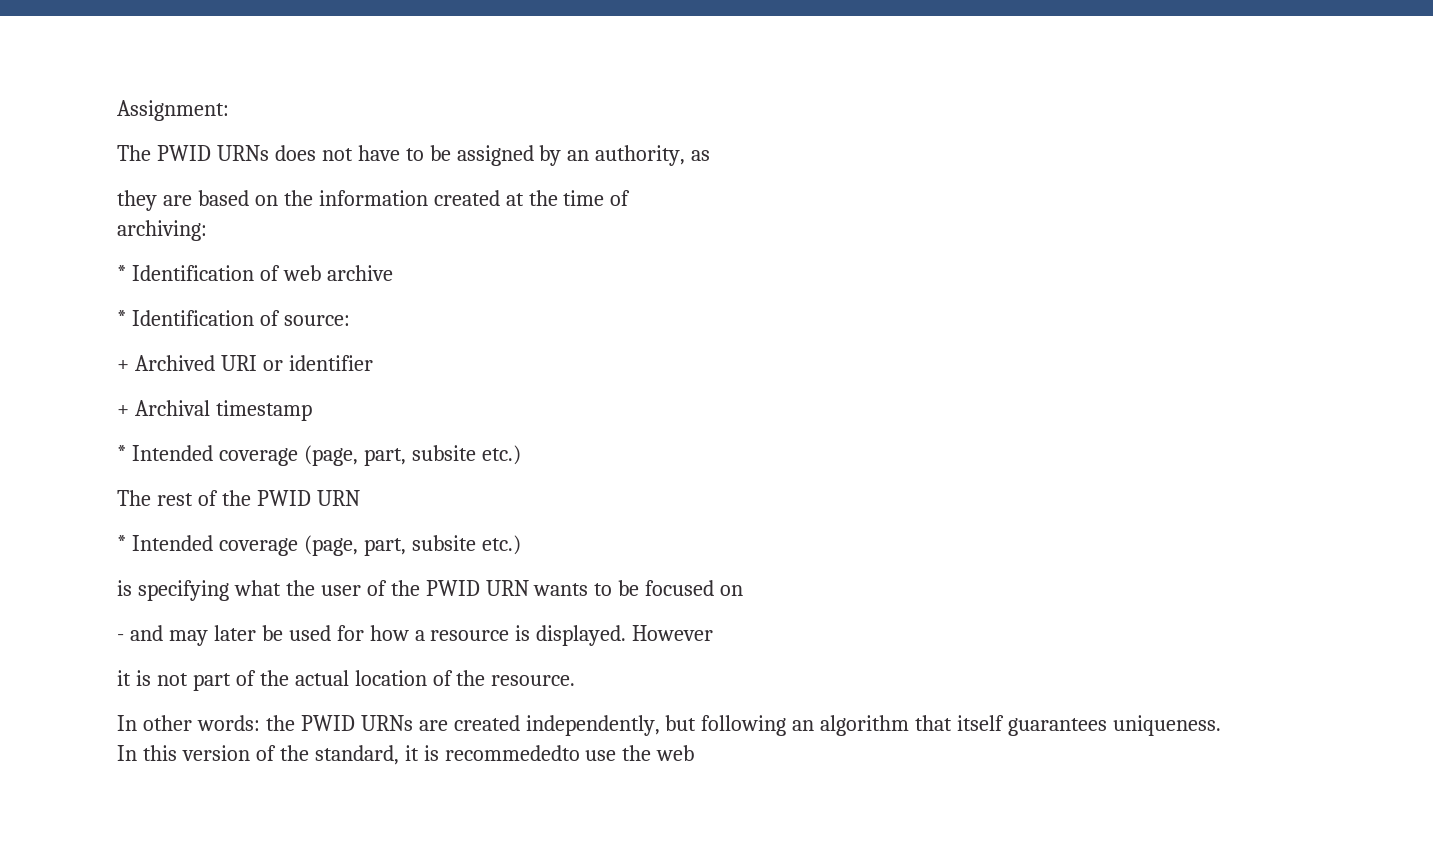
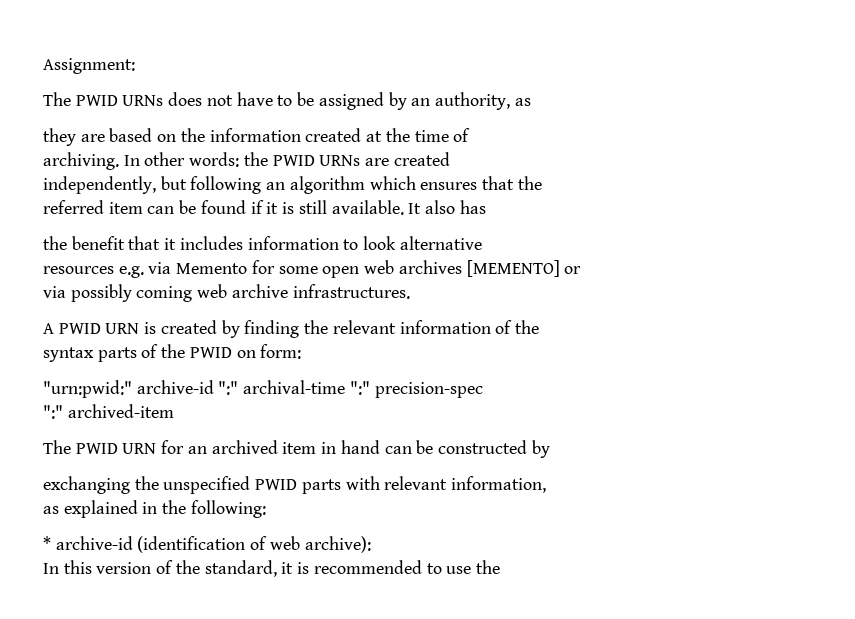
[117,220,207,241] [117,265,393,281] [117,310,350,326] [117,355,373,371] [117,400,312,421] [117,445,521,466] [117,490,360,506] [117,535,521,556] [117,580,744,601] [117,625,714,646] [117,670,576,691] archiving: // * Identification of web archive // * Identification of source: // + Archived URI or identifier // + Archival timestamp // * Intended coverage (page, part, subsite etc.) // The rest of the PWID URN // * Intended coverage (page, part, subsite etc.) // is specifying what the user of the PWID URN wants to be focused on // - and may later be used for how a resource is displayed. However // it is not part of the actual location of the resource. // -> [43,152,119,170] archiving.
(520, 723) none -> (450, 159) //
[915,715,1222,736] that itself guarantees uniqueness. -> [369,176,542,190] [43,200,486,215] [43,236,482,250] [43,260,582,278] [43,284,410,302] [43,320,539,338] [43,344,302,362] [43,380,483,398] [43,404,174,419] [43,440,550,458] [43,476,547,494] [43,500,266,518] [43,536,371,553] which ensures that the // referred item can be found if it is still available. It also has // the benefit that it includes information to look alternative // resources e.g. via Memento for some open web archives [MEMENTO] or // via possibly coming web archive infrastructures. // A PWID URN is created by finding the relevant information of the // syntax parts of the PWID on form: // "urn:pwid:" archive-id ":" archival-time ":" precision-spec // ":" archived-item // The PWID URN for an archived item in hand can be constructed by // exchanging the unspecified PWID parts with relevant information, // as explained in the following: // * archive-id (identification of web archive):
[444,745,580,761] recommededto -> [313,560,442,574] recommended to
[656,745,695,761] web -> (500, 567) none

